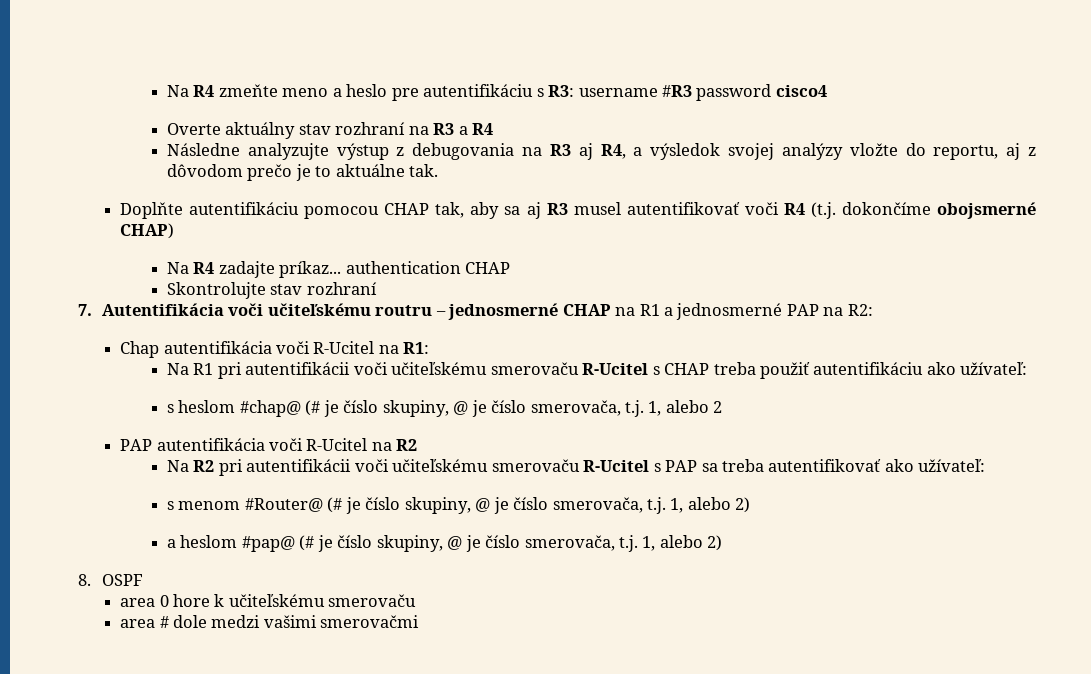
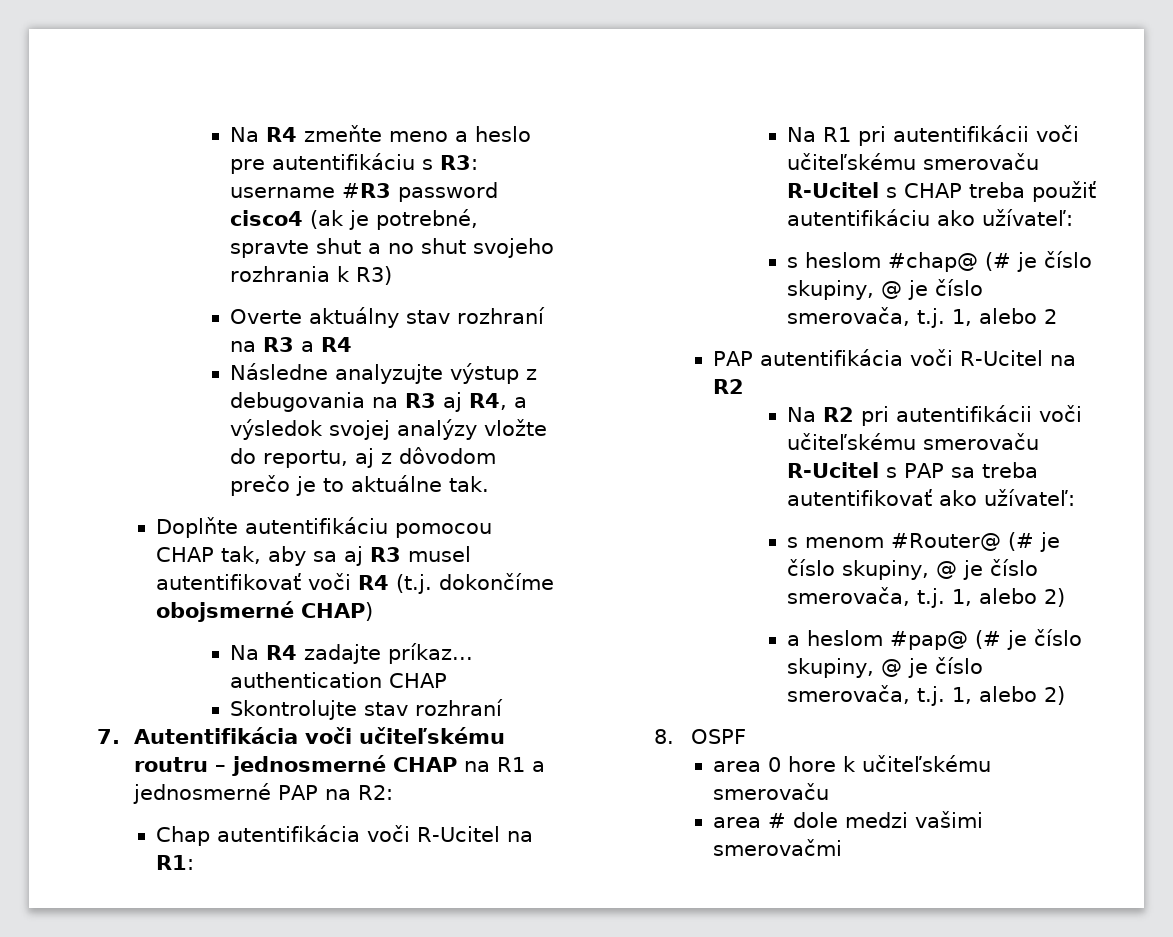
(827, 91) none -> [310,209,479,230] [230,238,555,258] [230,266,393,285] (ak je potrebné, spravte shut a no shut svojeho rozhrania k R3)

